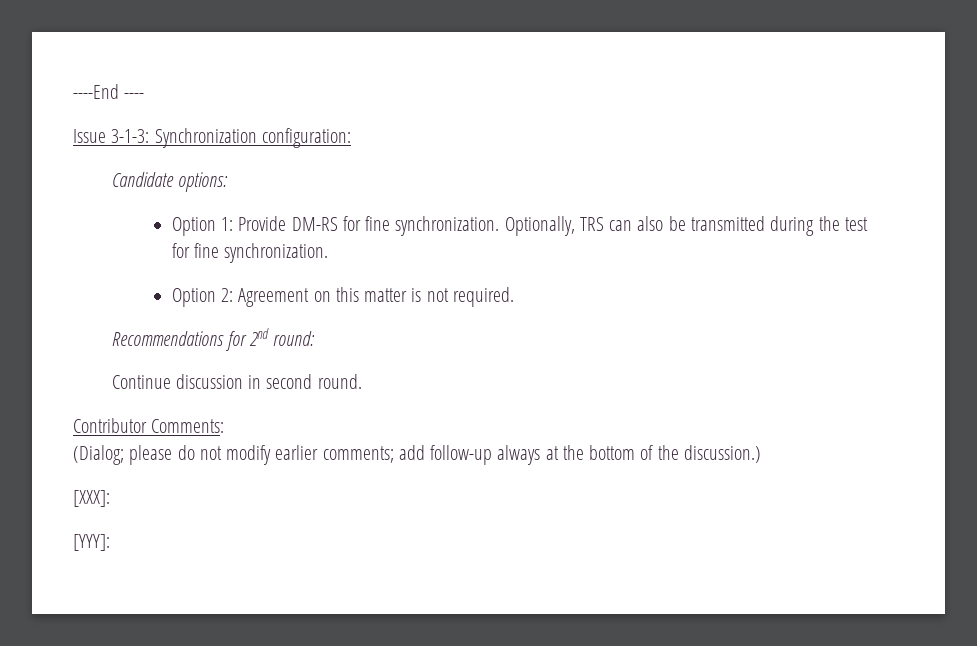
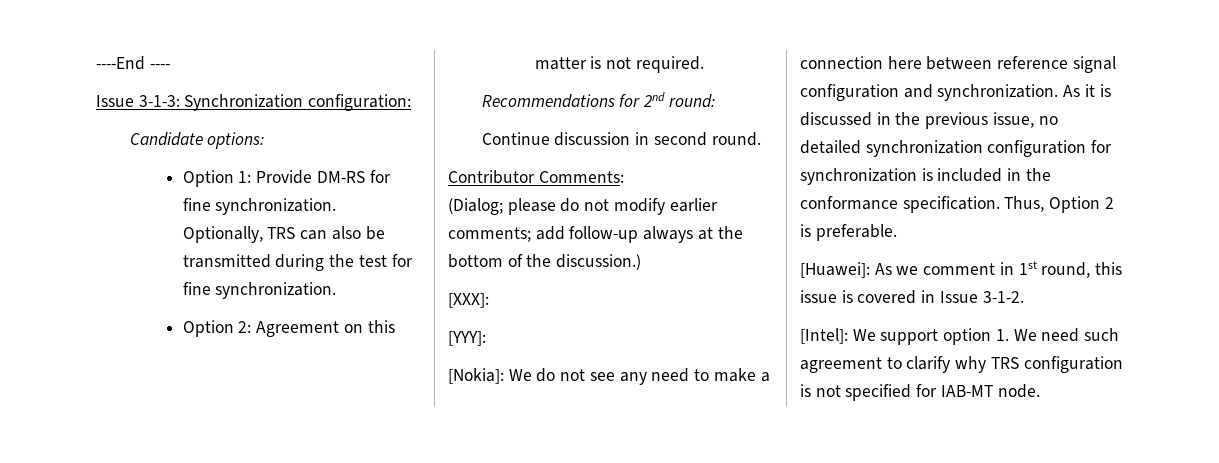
(110, 542) none -> [448,368,770,385] [800,56,1116,73] [800,84,1111,101] [800,112,1058,129] [800,140,1113,157] [800,168,1051,185] [800,196,1114,213] [800,224,897,241] [800,261,1123,278] [800,290,1024,304] [800,328,1120,345] [800,356,1123,373] [800,384,1040,401] // [Nokia]: We do not see any need to make a connection here between reference signal configuration and synchronization. As it is discussed in the previous issue, no detailed synchronization configuration for synchronization is included in the conformance specification. Thus, Option 2 is preferable. // [Huawei]: As we comment in 1st round, this issue is covered in Issue 3-1-2. // [Intel]: We support option 1. We need such agreement to clarify why TRS configuration is not specified for IAB-MT node.

